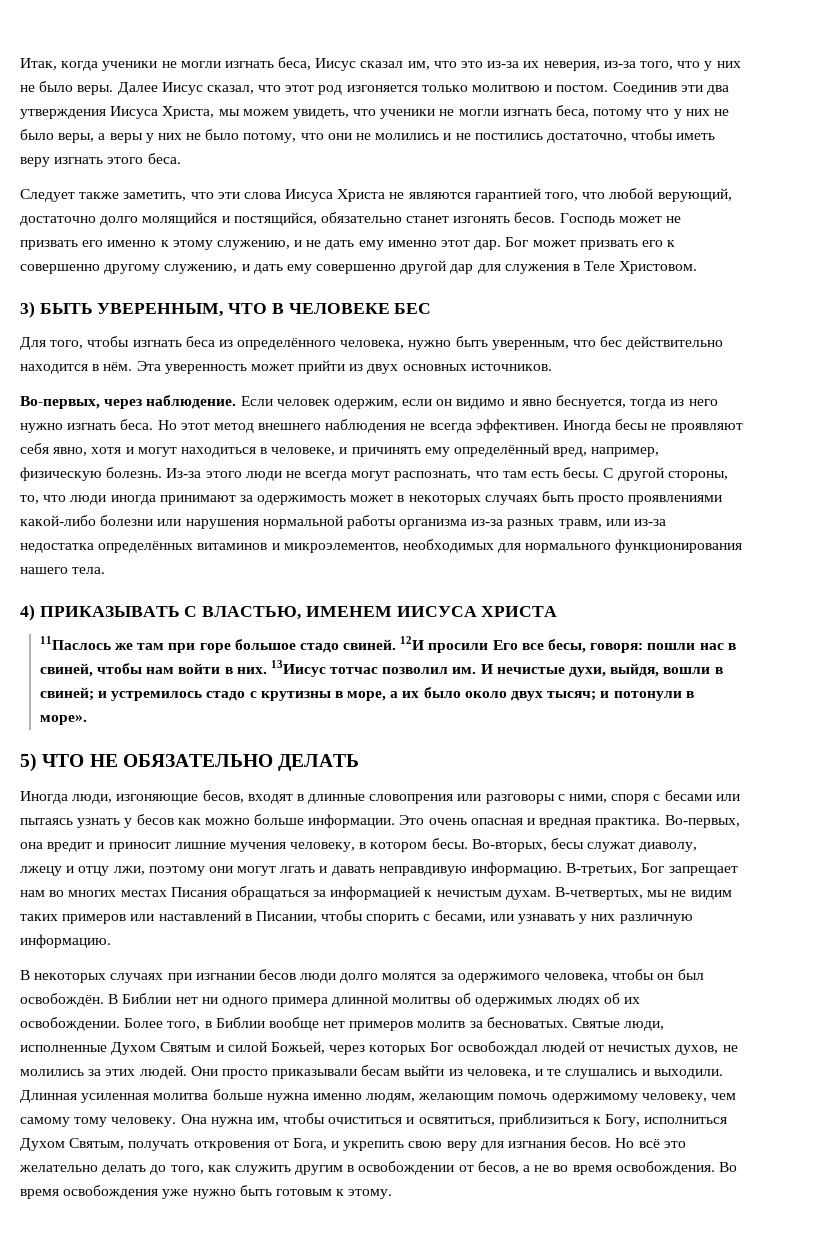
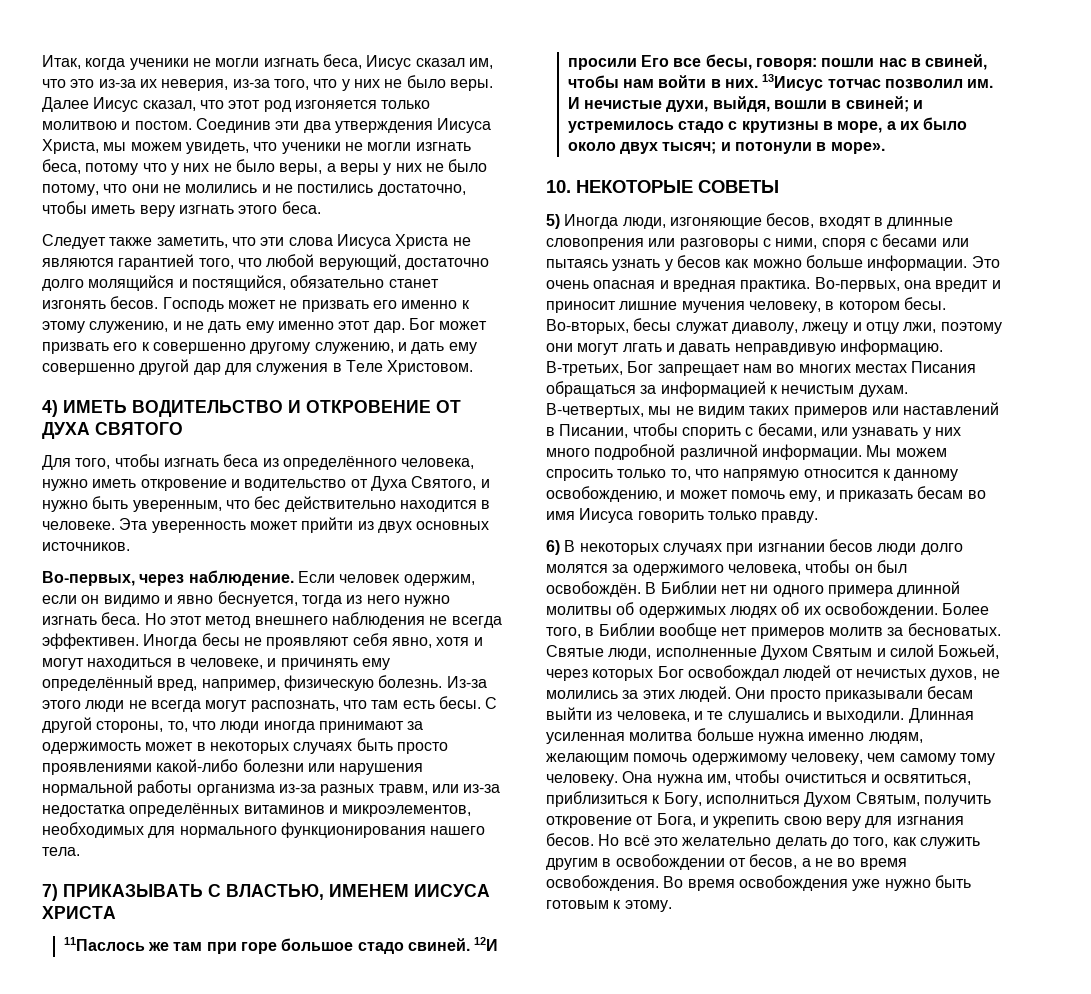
[20,301,432,318] 3) БЫТЬ УВЕРЕННЫМ, ЧТО В ЧЕЛОВЕКЕ БЕС -> [42,400,461,417] [42,422,183,439] 4) ИМЕТЬ ВОДИТЕЛЬСТВО И ОТКРОВЕНИЕ ОТ ДУХА СВЯТОГО
(452, 345) none -> [92,476,490,491] [42,500,88,512] иметь откровение и водительство от Духа Святого, и нужно
[103,362,133,371] нём. -> [42,521,115,530] человеке.
[20,604,35,621] 4) -> [42,884,58,901] 7)
[20,753,360,772] 5) ЧТО НЕ ОБЯЗАТЕЛЬНО ДЕЛАТЬ // -> [546,180,779,193] [546,214,560,229] 10. НЕКОТОРЫЕ СОВЕТЫ // 5)
[619,914,693,924] [20,934,111,948] различную информацию. // -> [546,444,947,460] [546,469,959,481] [546,486,986,502] [546,508,819,523] [546,540,560,555] много подробной различной информации. Мы можем спросить только то, что напрямую относится к данному освобождению, и может помочь ему, и приказать бесам во имя Иисуса говорить только правду. // 6)
[128,1141,270,1151] получать откровения -> [923,795,991,807] [546,816,632,828] получить откровение

